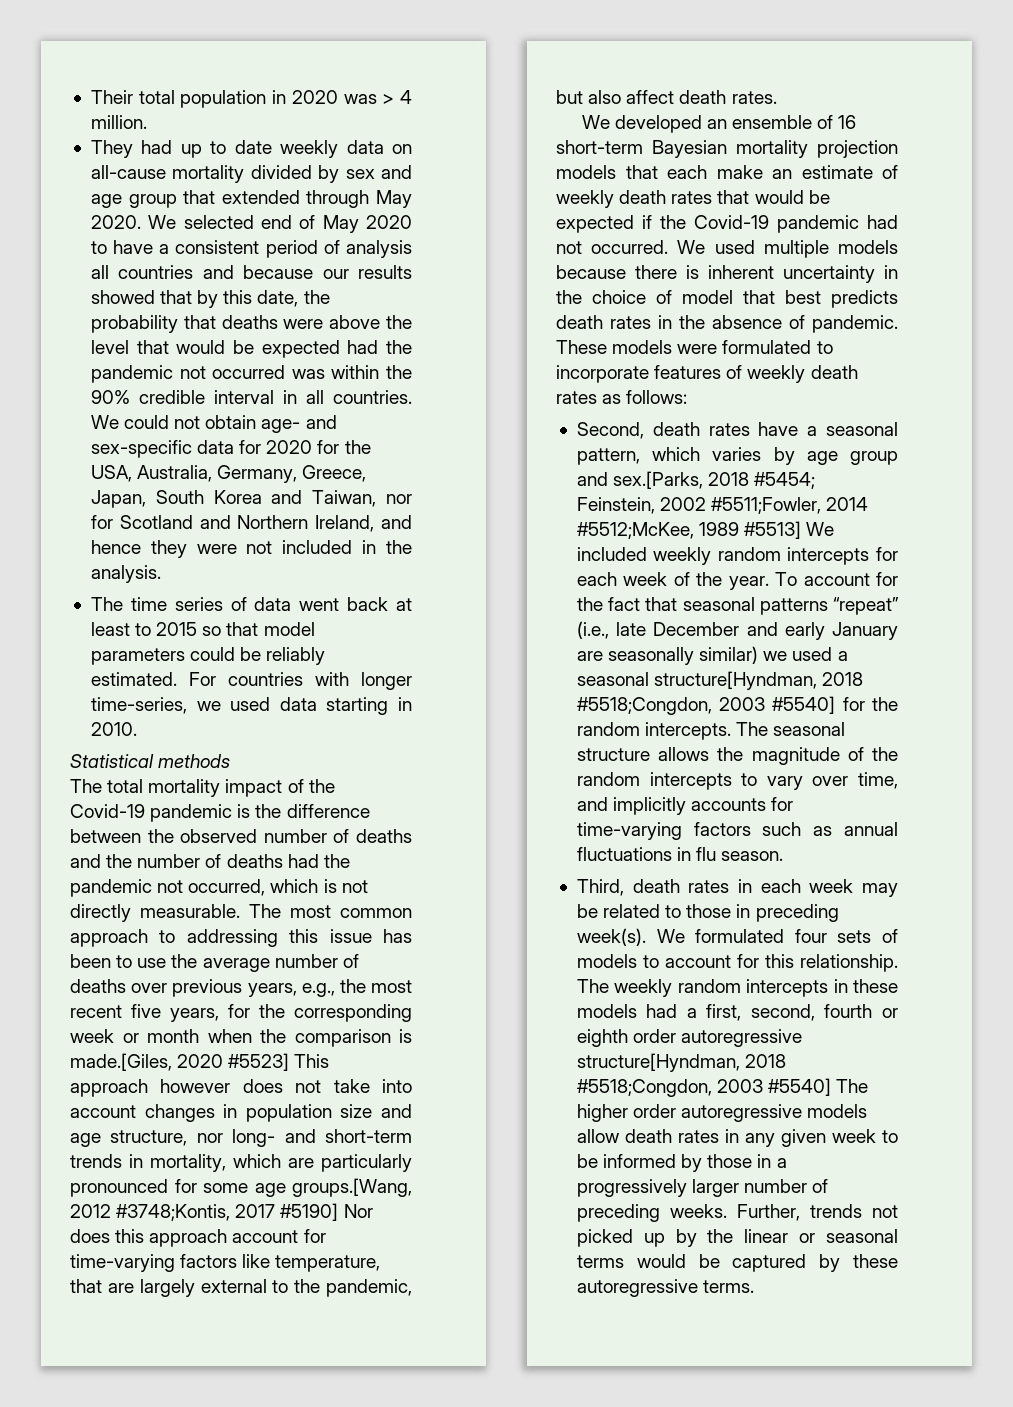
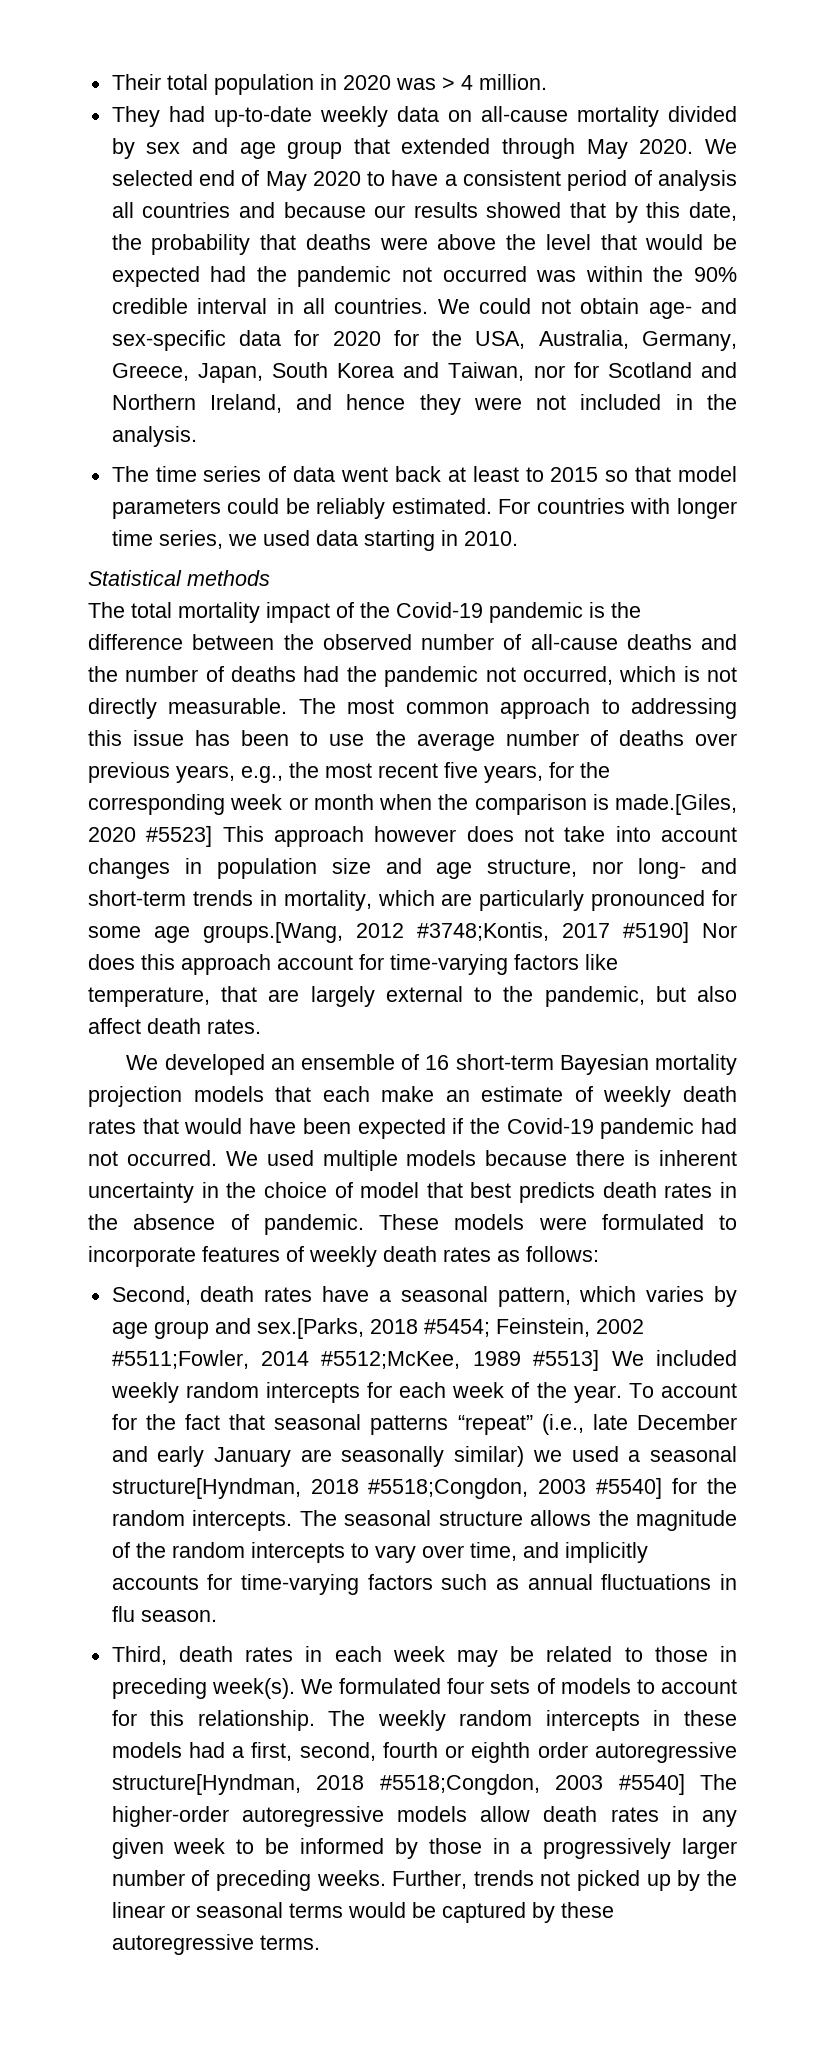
[180,140,272,158] up to date -> [213,106,312,127] up-to-date
[90,697,187,714] time-series, -> [111,530,223,549] time series,
(350, 836) none -> [530,634,618,650] all-cause
[808,190,830,204] be -> [249,1118,351,1134] have been
[576,1104,677,1122] higher order -> [111,1806,229,1827] higher-order

